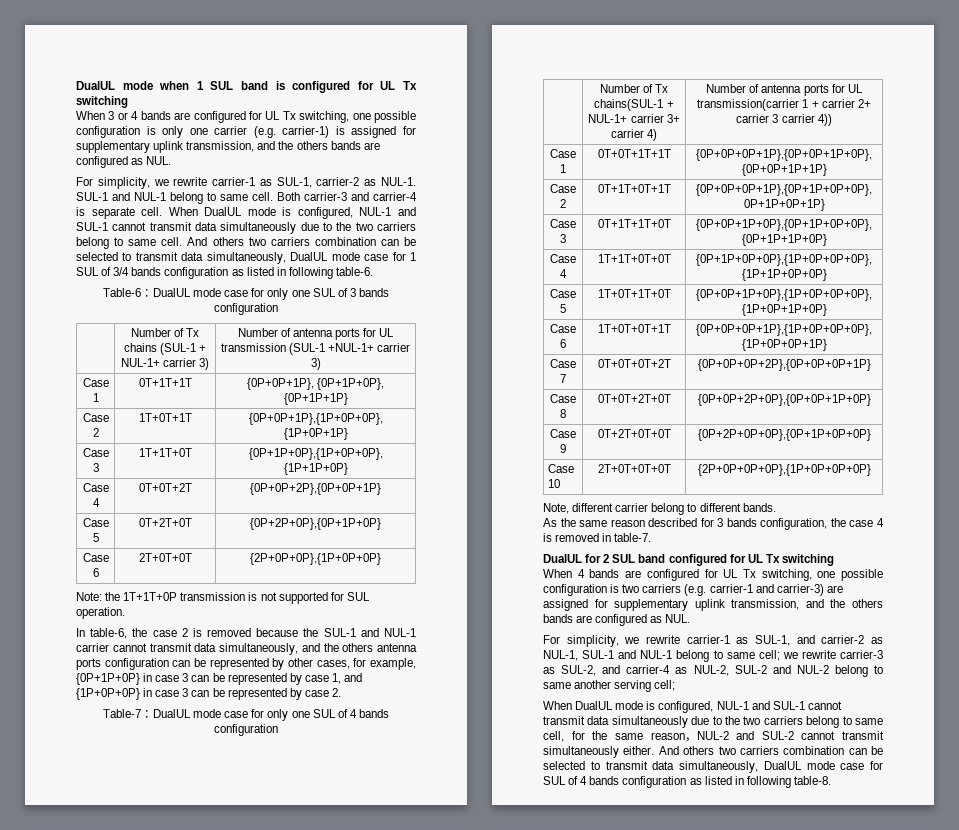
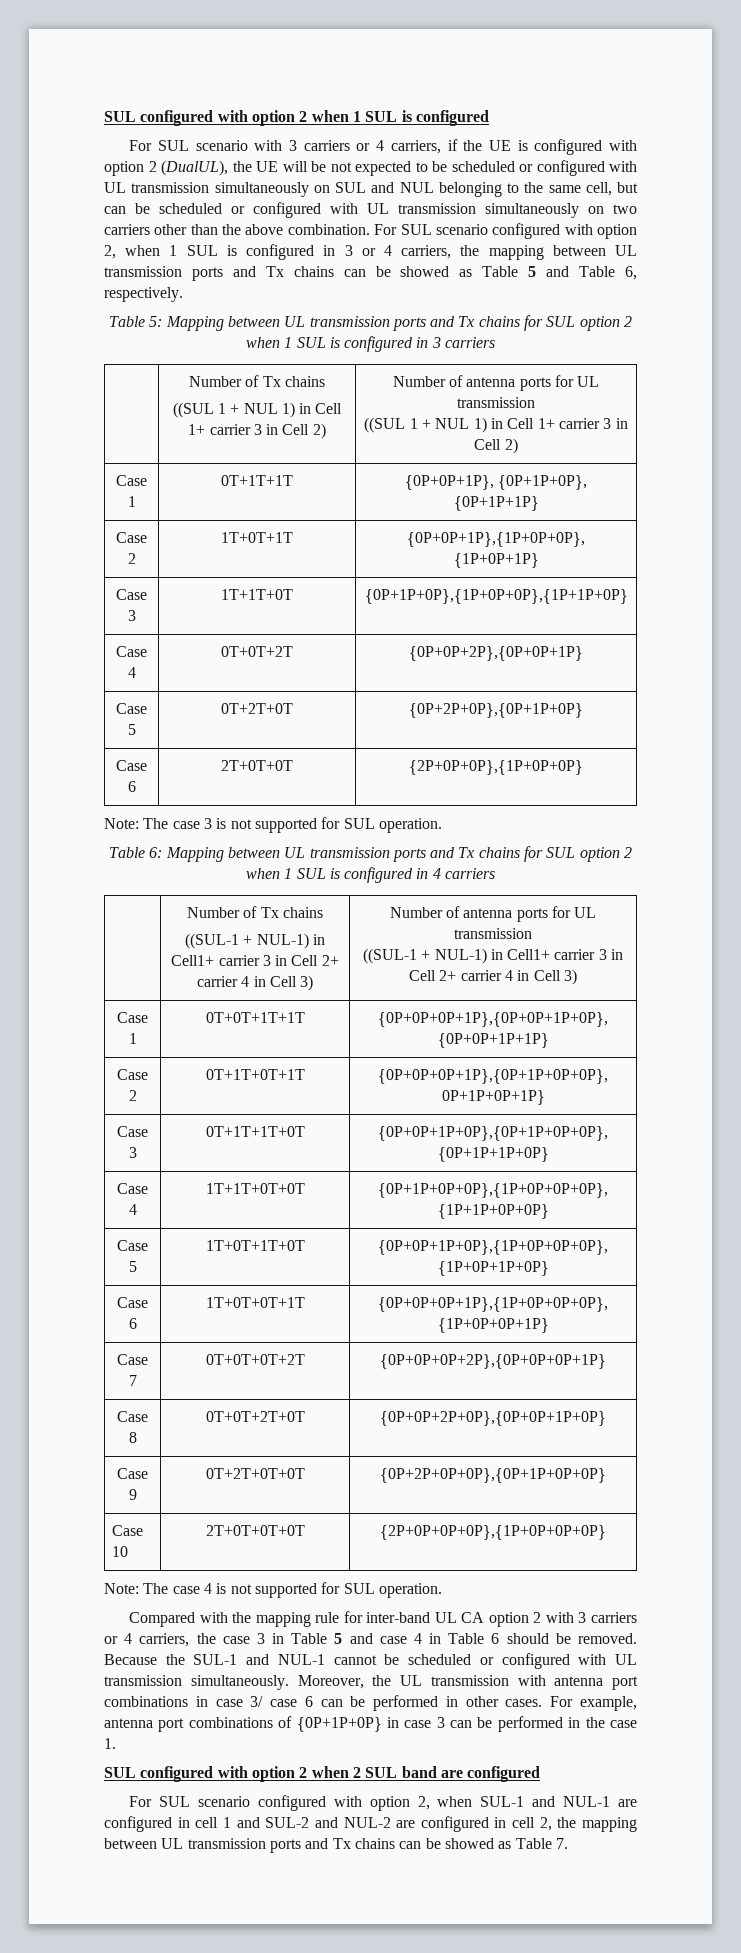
[76,81,417,93] [76,96,128,108] [76,111,416,123] [76,126,416,138] [76,141,380,153] [76,156,172,168] [76,177,416,189] [76,192,417,204] [76,207,416,219] [76,222,416,234] [76,237,416,249] [76,252,417,264] [76,267,373,279] [103,288,389,300] [214,303,278,315] [130,328,200,337] [123,343,207,355] [120,358,210,370] [237,328,395,340] [220,343,411,355] [310,358,321,370] DualUL mode when 1 SUL band is configured for UL Tx switching // When 3 or 4 bands are configured for UL Tx switching, one possible configuration is only one carrier (e.g. carrier-1) is assigned for supplementary uplink transmission, and the others bands are configured as NUL. // For simplicity, we rewrite carrier-1 as SUL-1, carrier-2 as NUL-1. SUL-1 and NUL-1 belong to same cell. Both carrier-3 and carrier-4 is separate cell. When DualUL mode is configured, NUL-1 and SUL-1 cannot transmit data simultaneously due to the two carriers belong to same cell. And others two carriers combination can be selected to transmit data simultaneously, DualUL mode case for 1 SUL of 3/4 bands configuration as listed in following table-6. // Table-6：DualUL mode case for only one SUL of 3 bands configuration // | Number of Tx chains (SUL-1 + NUL-1+ carrier 3) | Number of antenna ports for UL transmission (SUL-1 +NUL-1+ carrier 3) -> [104,110,489,126] [129,139,637,155] [104,160,637,176] [104,182,638,197] [104,202,637,218] [104,223,638,239] [104,244,637,260] [104,266,637,281] [104,287,183,302] [108,315,633,331] [245,336,496,352] [189,375,325,387] [172,402,343,418] [188,423,326,439] [392,375,600,391] [457,397,535,408] [364,417,628,433] [474,438,518,454] SUL configured with option 2 when 1 SUL is configured // For SUL scenario with 3 carriers or 4 carriers, if the UE is configured with option 2 (DualUL), the UE will be not expected to be scheduled or configured with UL transmission simultaneously on SUL and NUL belonging to the same cell, but can be scheduled or configured with UL transmission simultaneously on two carriers other than the above combination. For SUL scenario configured with option 2, when 1 SUL is configured in 3 or 4 carriers, the mapping between UL transmission ports and Tx chains can be showed as Table 5 and Table 6, respectively. // Table 5: Mapping between UL transmission ports and Tx chains for SUL option 2 when 1 SUL is configured in 3 carriers // | Number of Tx chains // ((SUL 1 + NUL 1) in Cell 1+ carrier 3 in Cell 2) | Number of antenna ports for UL transmission // ((SUL 1 + NUL 1) in Cell 1+ carrier 3 in Cell 2)
[105,592,370,604] [76,607,125,619] [76,628,416,639] [76,643,417,655] [76,658,416,670] [76,673,363,685] [76,688,341,700] [103,709,389,721] [214,724,278,736] [599,84,669,93] [594,99,674,111] [588,114,680,123] [610,129,658,141] [706,84,863,96] [697,99,871,111] [736,114,832,126] the 1T+1T+0P transmission is not supported for SUL operation. // In table-6, the case 2 is removed because the SUL-1 and NUL-1 carrier cannot transmit data simultaneously, and the others antenna ports configuration can be represented by other cases, for example, {0P+1P+0P} in case 3 can be represented by case 1, and {1P+0P+0P} in case 3 can be represented by case 2. // Table-7：DualUL mode case for only one SUL of 4 bands configuration // | Number of Tx chains(SUL-1 + NUL-1+ carrier 3+ carrier 4) | Number of antenna ports for UL transmission(carrier 1 + carrier 2+ carrier 3 carrier 4)) -> [143,817,442,833] [108,846,633,862] [245,867,496,883] [187,906,323,918] [185,933,325,949] [171,955,339,966] [196,975,314,991] [389,906,597,922] [454,928,532,939] [362,948,624,964] [409,969,577,985] The case 3 is not supported for SUL operation. // Table 6: Mapping between UL transmission ports and Tx chains for SUL option 2 when 1 SUL is configured in 4 carriers // | Number of Tx chains // ((SUL-1 + NUL-1) in Cell1+ carrier 3 in Cell 2+ carrier 4 in Cell 3) | Number of antenna ports for UL transmission // ((SUL-1 + NUL-1) in Cell1+ carrier 3 in Cell 2+ carrier 4 in Cell 3)
[543,503,776,515] [543,518,884,530] [543,533,652,542] [543,554,834,566] [543,569,883,581] [543,584,843,596] [543,599,883,611] [543,614,691,626] [543,635,883,647] [543,650,883,662] [543,665,883,677] [543,680,676,692] [543,701,842,713] [543,716,883,728] [543,731,884,742] [543,746,883,758] [543,761,883,773] [543,776,831,788] Note, different carrier belong to different bands. // As the same reason described for 3 bands configuration, the case 4 is removed in table-7. // DualUL for 2 SUL band configured for UL Tx switching // When 4 bands are configured for UL Tx switching, one possible configuration is two carriers (e.g. carrier-1 and carrier-3) are assigned for supplementary uplink transmission, and the others bands are configured as NUL. // For simplicity, we rewrite carrier-1 as SUL-1, and carrier-2 as NUL-1, SUL-1 and NUL-1 belong to same cell; we rewrite carrier-3 as SUL-2, and carrier-4 as NUL-2, SUL-2 and NUL-2 belong to same another serving cell; // When DualUL mode is configured, NUL-1 and SUL-1 cannot transmit data simultaneously due to the two carriers belong to same cell, for the same reason，NUL-2 and SUL-2 cannot transmit simultaneously either. And others two carriers combination can be selected to transmit data simultaneously, DualUL mode case for SUL of 4 bands configuration as listed in following table-8. -> [104,1582,442,1598] [129,1611,638,1627] [104,1633,638,1647] [104,1653,638,1669] [104,1675,638,1690] [104,1695,637,1711] [104,1716,637,1732] [104,1738,116,1749] [104,1766,541,1782] [129,1795,638,1811] [104,1816,638,1832] [104,1838,568,1853] Note: The case 4 is not supported for SUL operation. // Compared with the mapping rule for inter-band UL CA option 2 with 3 carriers or 4 carriers, the case 3 in Table 5 and case 4 in Table 6 should be removed. Because the SUL-1 and NUL-1 cannot be scheduled or configured with UL transmission simultaneously. Moreover, the UL transmission with antenna port combinations in case 3/ case 6 can be performed in other cases. For example, antenna port combinations of {0P+1P+0P} in case 3 can be performed in the case 1. // SUL configured with option 2 when 2 SUL band are configured // For SUL scenario configured with option 2, when SUL-1 and NUL-1 are configured in cell 1 and SUL-2 and NUL-2 are configured in cell 2, the mapping between UL transmission ports and Tx chains can be showed as Table 7.

